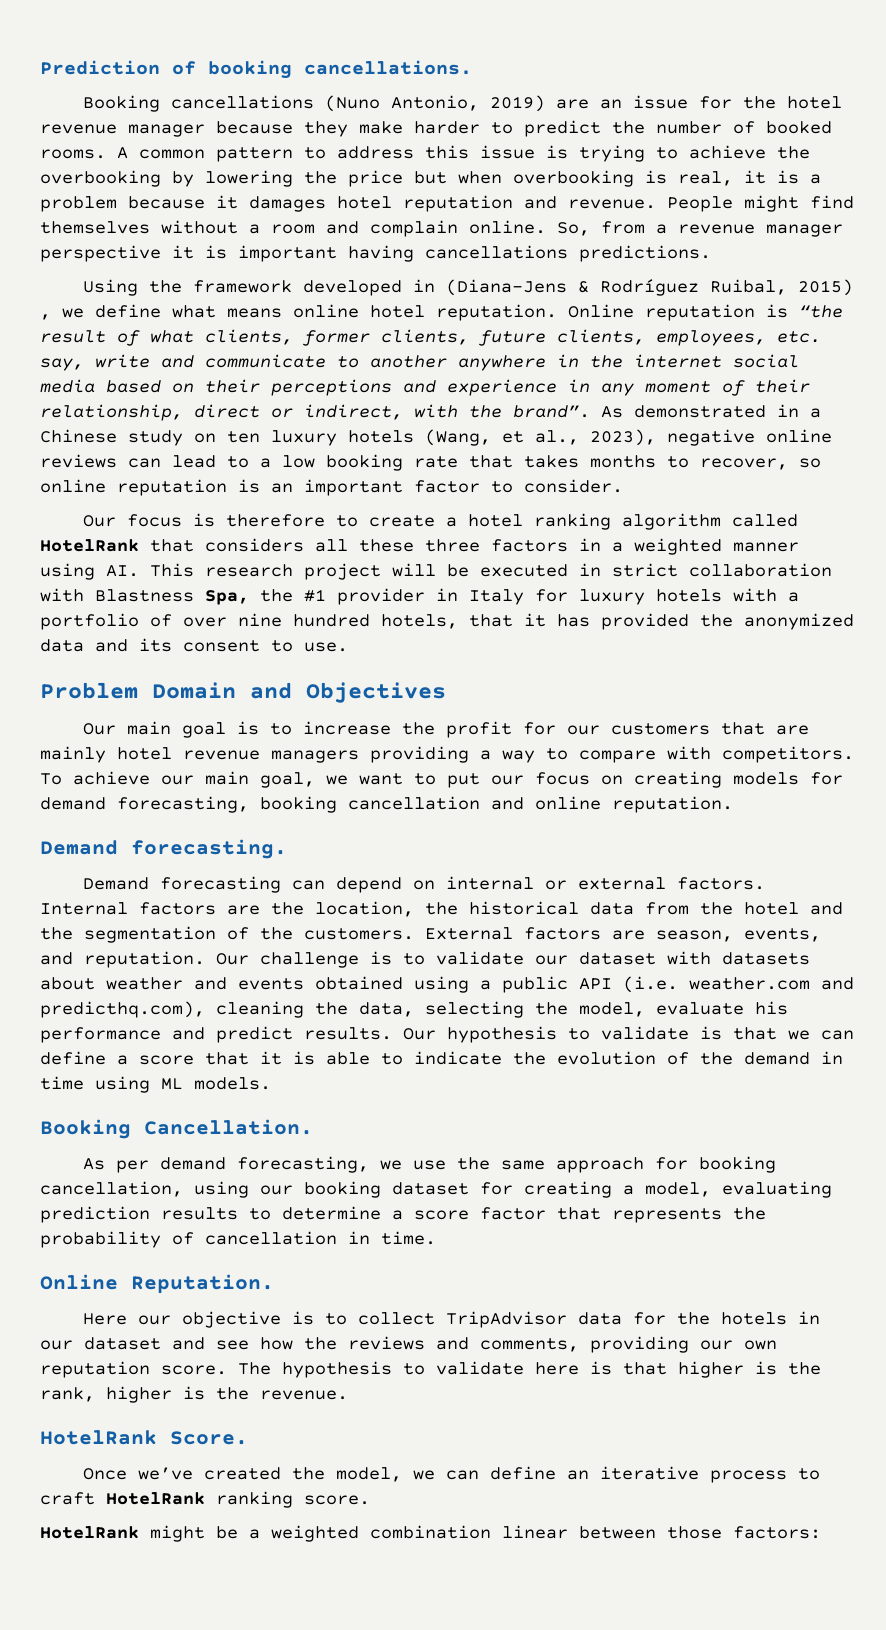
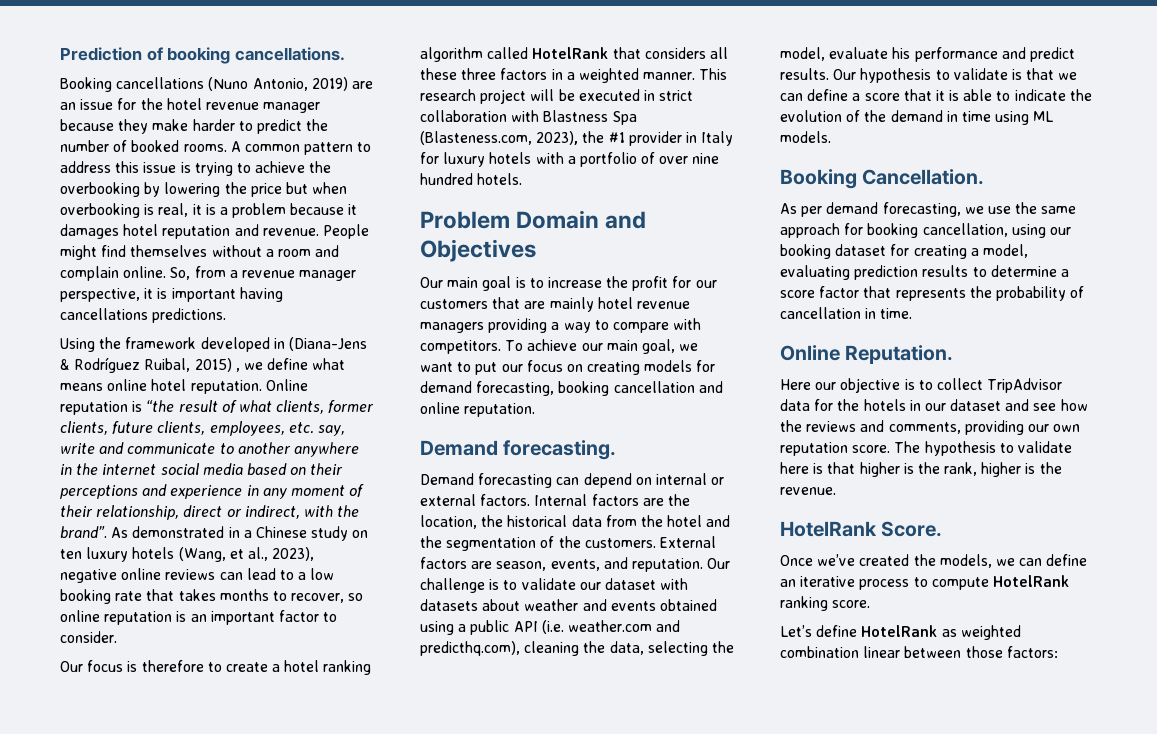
[40,245,161,262] perspective -> [60,288,140,302] perspective,
[733,542,799,552] [40,563,139,580] manner using AI. -> [643,72,696,80] manner.
[205,590,249,605] Spa, -> [612,111,637,125] [420,131,579,145] Spa (Blasteness.com, 2023),
[381,613,854,630] [40,638,348,652] hotels, that it has provided the anonymized data and its consent to use. -> [477,173,523,185] hotels.
[335,1467,402,1482] model, -> [939,554,992,568] models,
[40,1492,95,1505] craft -> [931,577,989,590] compute
[40,1525,260,1542] HotelRank might be a -> [780,625,957,637] Let’s define HotelRank as

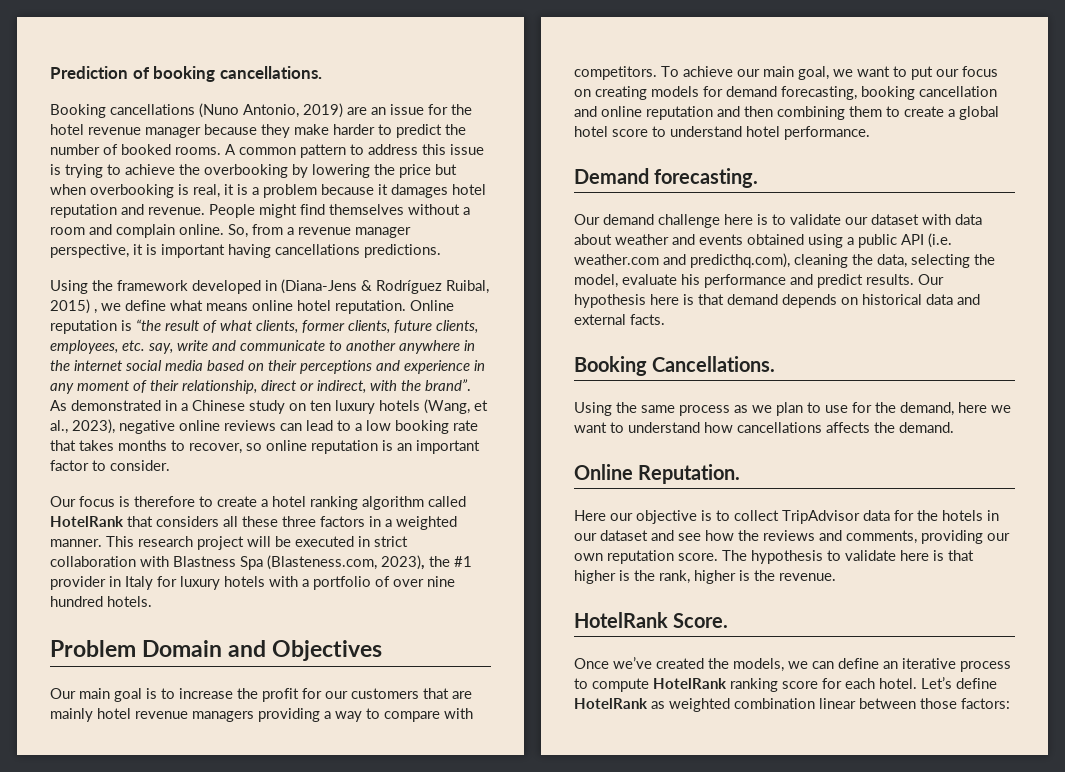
[464,403,536,417] [420,440,617,460] [420,473,725,488] [420,494,690,506] [420,515,731,529] [420,536,716,551] [420,557,731,572] [420,578,485,593] reputation. // Demand forecasting. // Demand forecasting can depend on internal or external factors. Internal factors are the location, the historical data from the hotel and the segmentation of the customers. External factors are season, events, and reputation. Our challenge -> [646,106,999,120] [574,126,870,140] [574,168,759,188] [574,214,753,228] reputation and then combining them to create a global hotel score to understand hotel performance. // Demand forecasting. // Our demand challenge here
[420,599,478,611] datasets -> [955,214,982,225] data
[935,68,1078,80] [780,89,1092,101] [780,110,1054,125] [780,131,831,143] [780,169,985,189] [780,202,1077,217] [780,223,1071,238] [780,244,1028,259] [780,265,1069,280] [780,286,1085,301] [780,307,913,319] to validate is that we can define a score that it is able to indicate the evolution of the demand in time using ML models. // Booking Cancellation. // As per demand forecasting, we use the same approach for booking cancellation, using our booking dataset for creating a model, evaluating prediction results to determine a score factor that represents the probability of cancellation in time. -> [650,294,980,308] [574,314,665,325] [574,356,776,376] [574,402,1011,416] [574,422,954,433] here is that demand depends on historical data and external facts. // Booking Cancellations. // Using the same process as we plan to use for the demand, here we want to understand how cancellations affects the demand.
[832,600,871,608] score. // -> [782,678,917,689] score for each hotel.

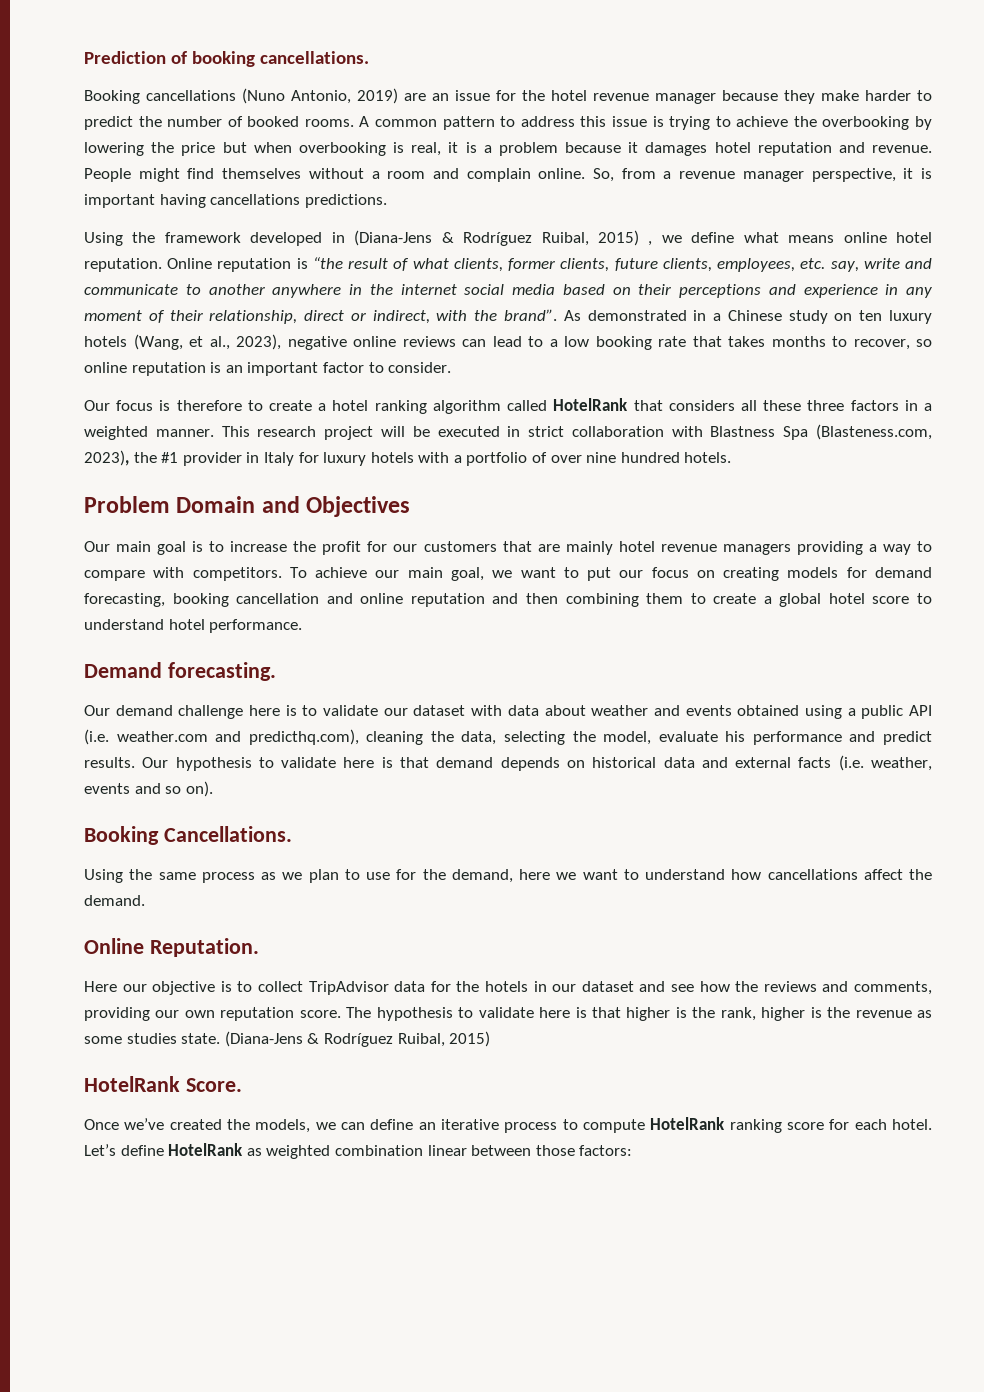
(646, 301) none -> [258,757,337,768] to validate
[630,314,665,325] facts. -> [798,755,932,771] [84,781,213,797] facts (i.e. weather, events and so on).
[826,422,870,433] affects -> [863,869,903,880] affect
[779,573,836,581] revenue. -> [855,1010,933,1018] [84,1031,491,1047] revenue as some studies state. (Diana-Jens & Rodríguez Ruibal, 2015)

